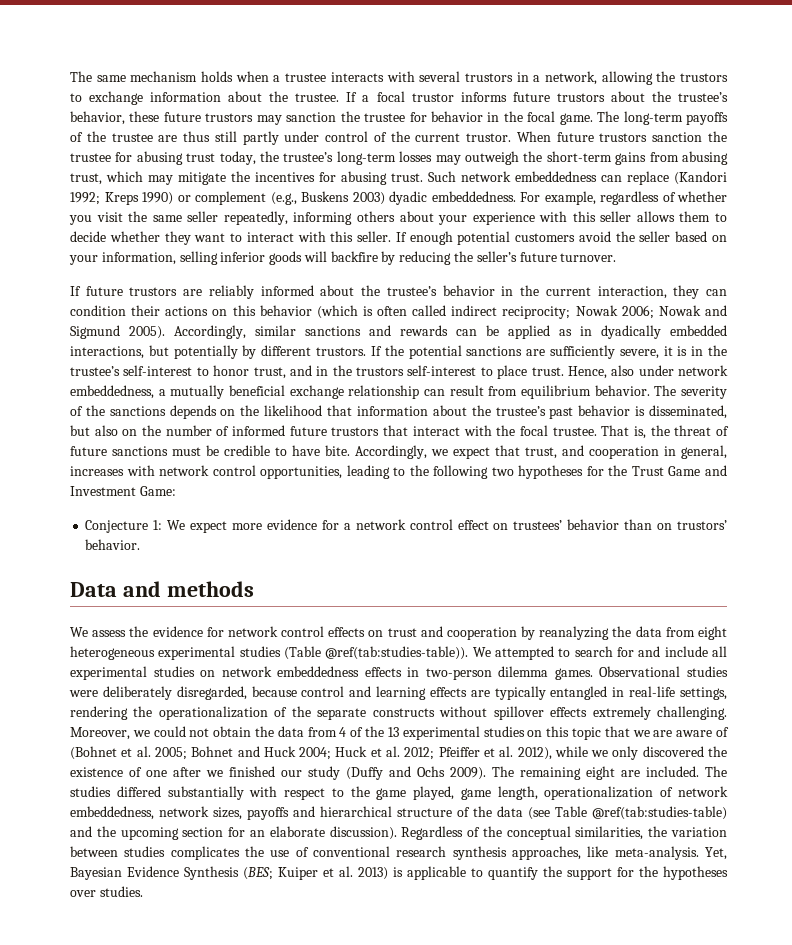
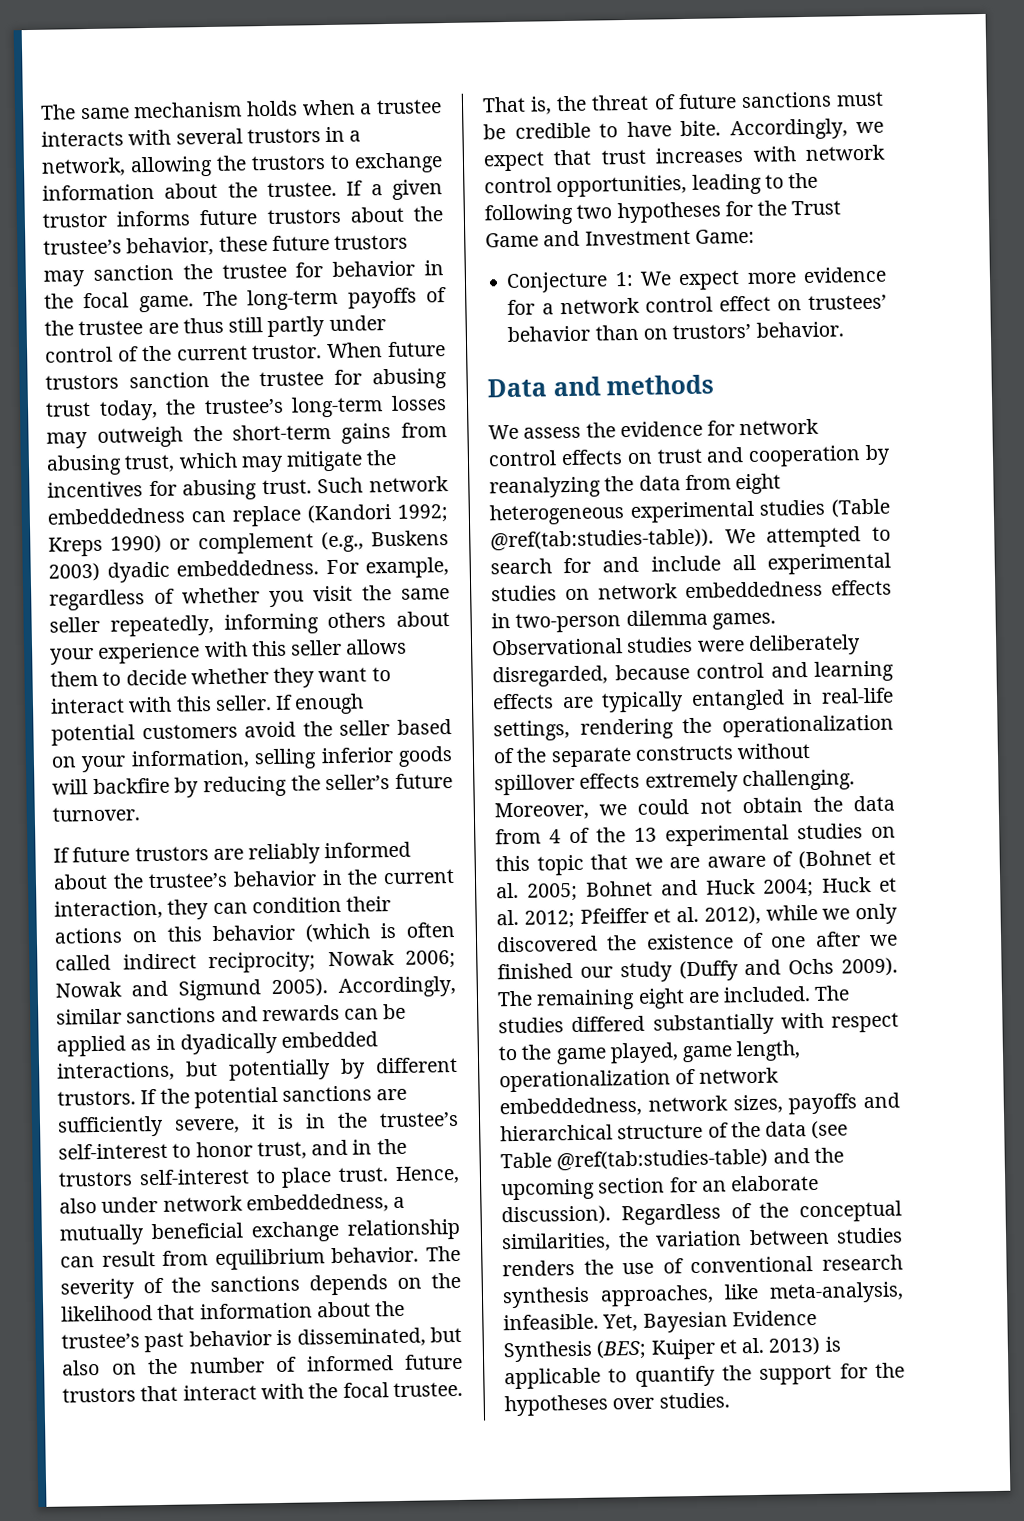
[376,91,405,102] focal -> [391,179,443,200] given
[525,445,727,459] trust, and cooperation in general, -> [600,149,647,165] trust
[170,846,240,860] complicates -> [502,1260,575,1277] renders
[614,846,699,860] meta-analysis. -> [769,1281,904,1304] [503,1313,599,1331] meta-analysis, infeasible.

